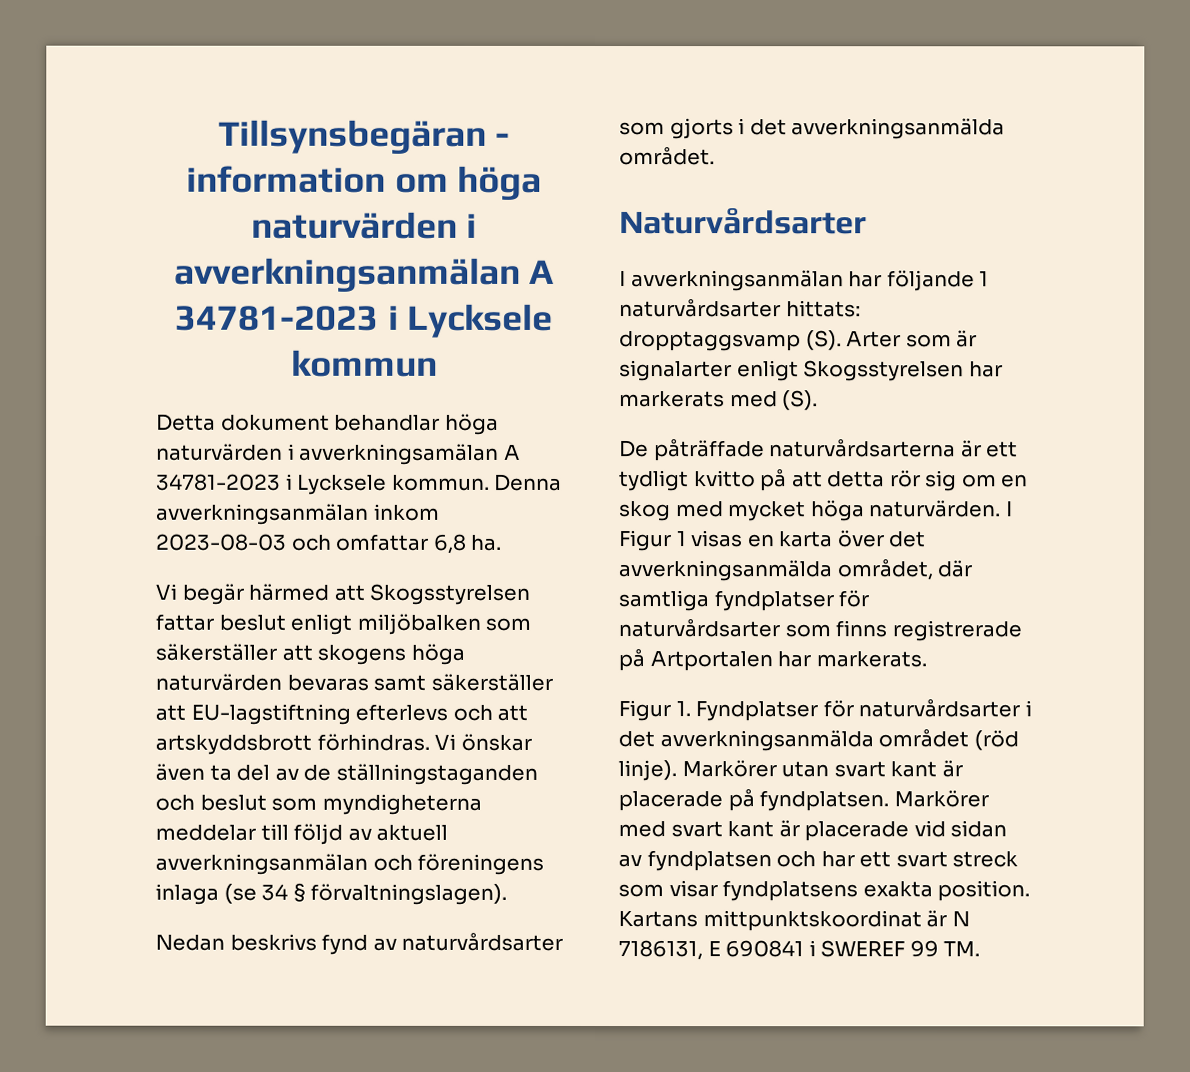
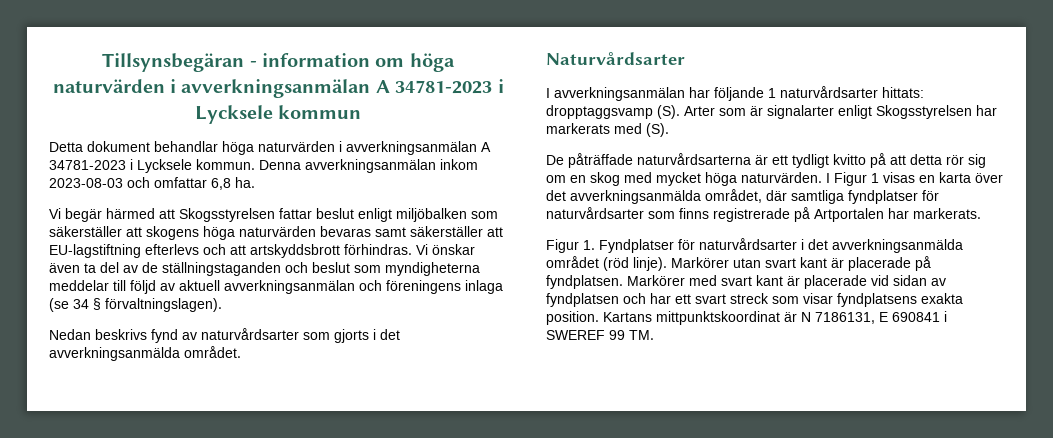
[299,443,500,465] avverkningsamälan -> [346,141,477,155] avverkningsanmälan

